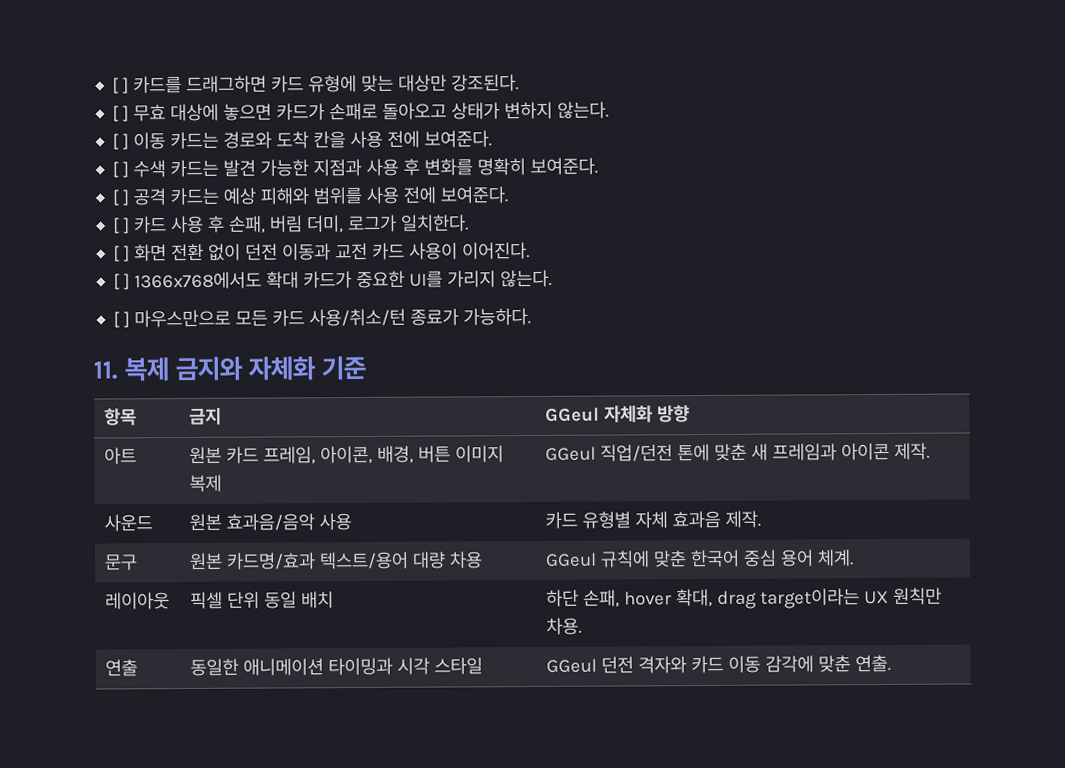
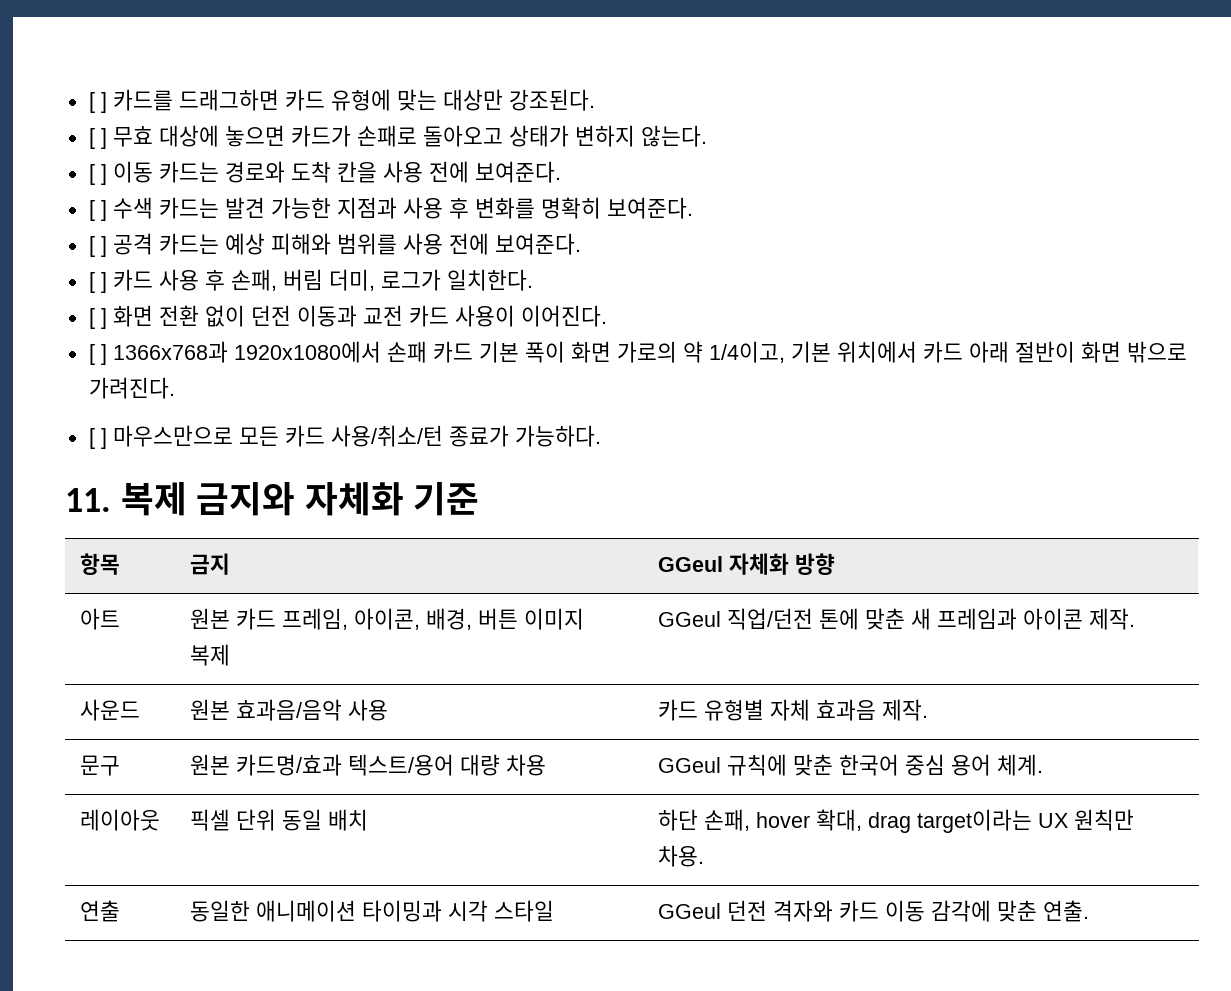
[134,269,553,290] 1366x768에서도 확대 카드가 중요한 UI를 가리지 않는다. -> [112,341,1187,363] [88,377,175,399] 1366x768과 1920x1080에서 손패 카드 기본 폭이 화면 가로의 약 1/4이고, 기본 위치에서 카드 아래 절반이 화면 밖으로 가려진다.

